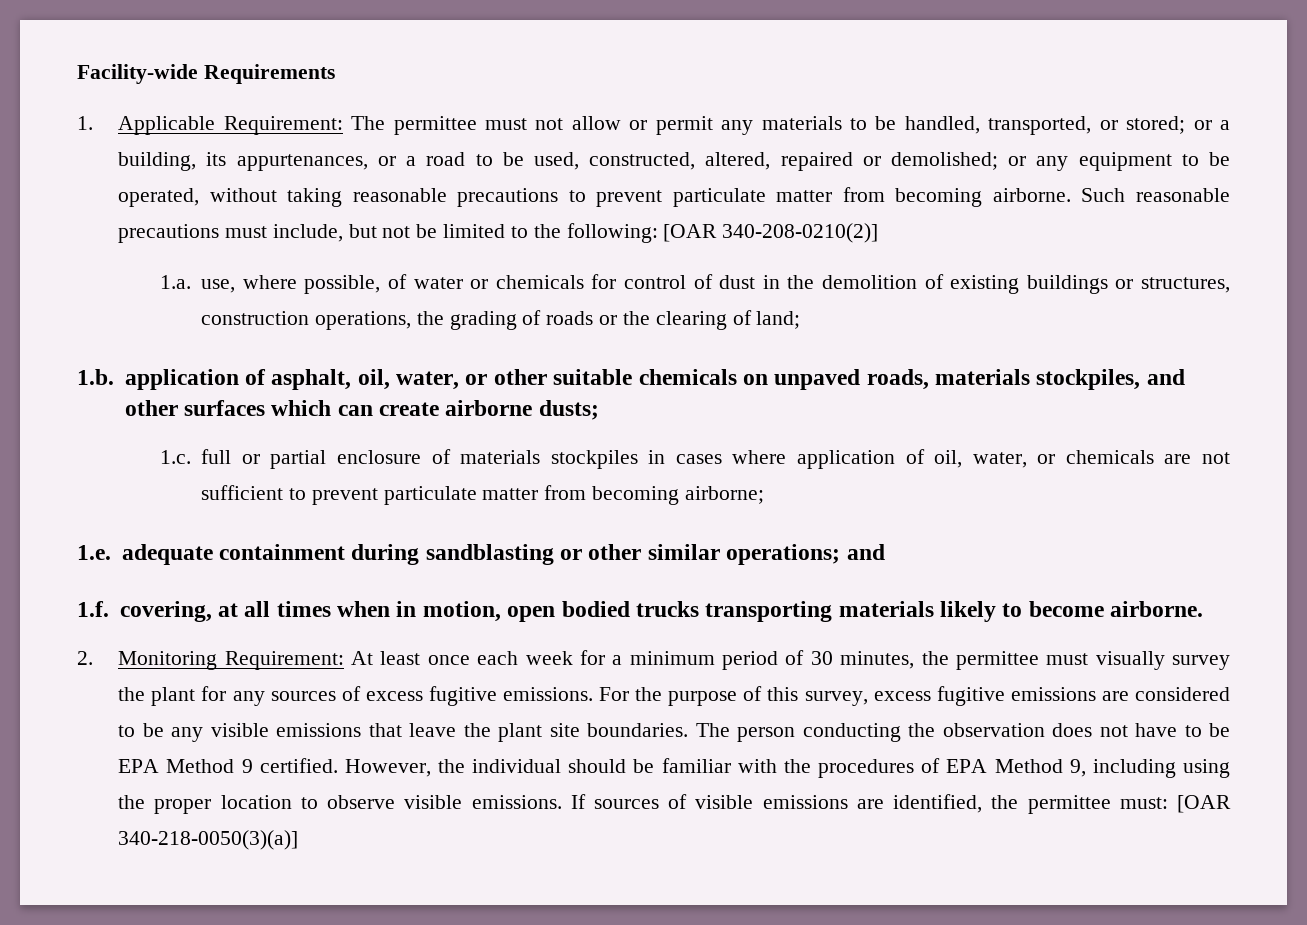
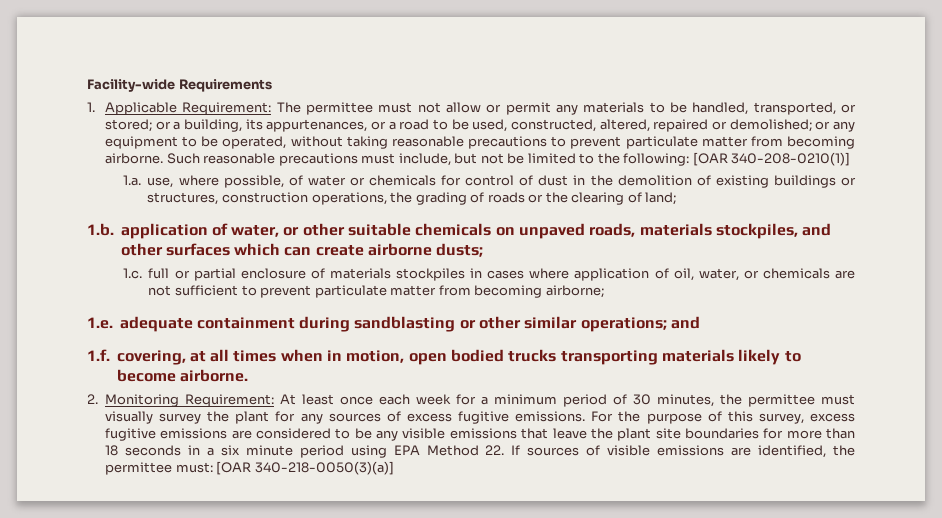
[722,223,879,243] 340-208-0210(2)] -> [731,152,851,166] 340-208-0210(1)]
[271,369,390,390] asphalt, oil, -> (228, 229) none
[587,723,1231,742] [118,758,1230,778] [118,795,562,814] boundaries. The person conducting the observation does not have to be EPA Method 9 certified. However, the individual should be familiar with the procedures of EPA Method 9, including using the proper location to observe visible emissions. -> [684,428,856,439] [104,445,505,458] boundaries for more than 18 seconds in a six minute period using EPA Method 22.

